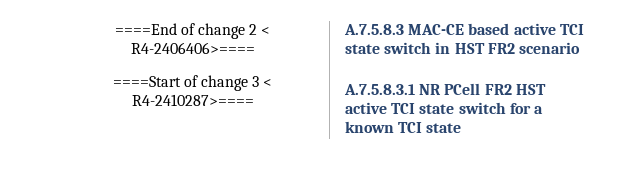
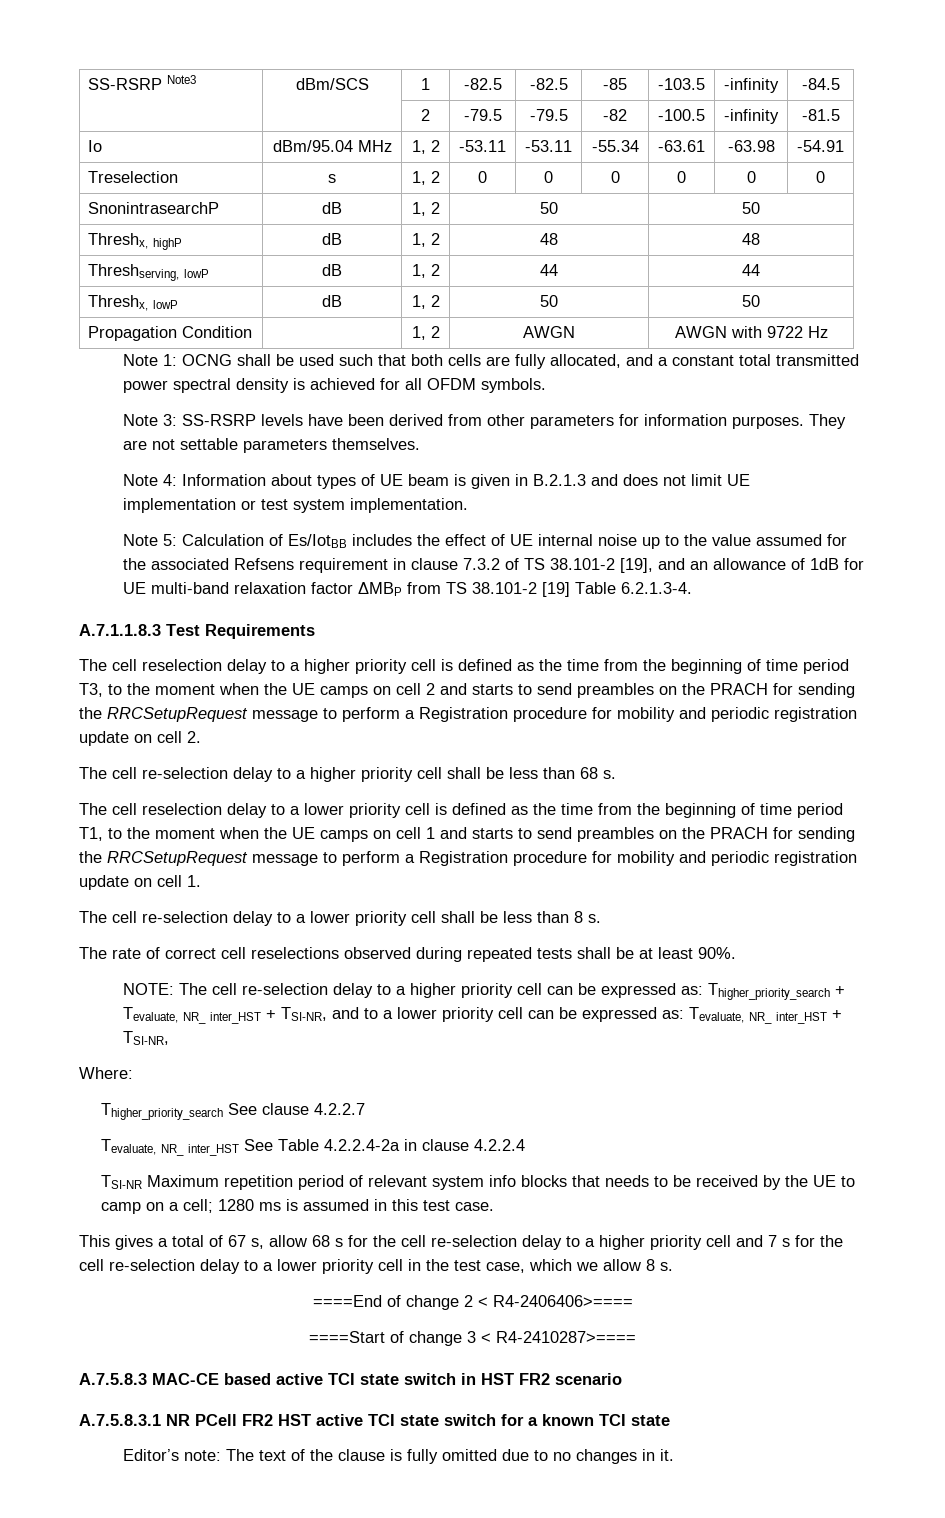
(114, 29) none -> [88,75,197,90] [295,78,369,90] [421,78,430,90] [463,78,502,90] [529,78,568,90] [603,78,627,90] [658,78,705,90] [724,78,779,93] [801,78,840,90] [421,109,430,121] [463,109,502,121] [529,109,568,121] [603,109,627,121] [658,109,705,121] [724,109,779,124] [801,109,840,121] [88,140,103,152] [272,140,392,152] [411,140,440,154] [459,140,506,152] [525,140,572,152] [591,140,639,152] [658,140,705,152] [727,140,775,152] [797,140,844,152] [88,171,179,183] [328,174,336,183] [411,171,440,185] [478,171,487,183] [544,171,553,183] [610,171,620,183] [677,171,686,183] [746,171,756,183] [816,171,825,183] [88,202,220,214] [322,202,342,214] [411,202,440,216] [540,202,558,214] [742,202,760,214] [88,233,183,250] [322,233,342,245] [411,233,440,247] [540,233,558,245] [742,233,760,245] [88,264,210,281] [322,264,342,276] [411,264,440,278] [540,264,558,276] [742,264,760,276] [88,295,179,311] [322,295,342,307] [411,295,440,309] [540,295,558,307] [742,295,760,307] [88,326,253,341] [411,326,440,340] [523,326,575,338] [674,326,828,338] [122,354,859,369] [122,378,546,393] [122,414,846,429] [122,438,420,453] [122,474,750,489] [122,498,468,513] [122,534,847,549] [122,558,864,573] [122,582,692,597] [79,624,315,639] [79,659,849,674] [79,683,855,698] [79,707,857,722] [79,731,201,746] [79,767,616,782] [79,803,843,818] [79,827,855,842] [79,851,857,866] [79,875,201,890] [79,911,601,926] [79,947,736,962] [122,983,845,1000] [122,1007,842,1024] [122,1031,169,1045] [79,1067,133,1079] [100,1103,365,1120] [100,1139,525,1156] [100,1175,855,1190] [100,1199,494,1214] [79,1235,843,1250] [79,1259,673,1274] SS-RSRP Note3 | dBm/SCS | 1 | -82.5 | -82.5 | -85 | -103.5 | -infinity | -84.5 // | | 2 | -79.5 | -79.5 | -82 | -100.5 | -infinity | -81.5 // Io | dBm/95.04 MHz | 1, 2 | -53.11 | -53.11 | -55.34 | -63.61 | -63.98 | -54.91 // Treselection | s | 1, 2 | 0 | 0 | 0 | 0 | 0 | 0 // SnonintrasearchP | dB | 1, 2 | 50 | 50 // Threshx, highP | dB | 1, 2 | 48 | 48 // Threshserving, lowP | dB | 1, 2 | 44 | 44 // Threshx, lowP | dB | 1, 2 | 50 | 50 // Propagation Condition | | 1, 2 | AWGN | AWGN with 9722 Hz // Note 1: OCNG shall be used such that both cells are fully allocated, and a constant total transmitted power spectral density is achieved for all OFDM symbols. // Note 3: SS-RSRP levels have been derived from other parameters for information purposes. They are not settable parameters themselves. // Note 4: Information about types of UE beam is given in B.2.1.3 and does not limit UE implementation or test system implementation. // Note 5: Calculation of Es/IotBB includes the effect of UE internal noise up to the value assumed for the associated Refsens requirement in clause 7.3.2 of TS 38.101-2 [19], and an allowance of 1dB for UE multi-band relaxation factor ΔMBP from TS 38.101-2 [19] Table 6.2.1.3-4. // A.7.1.1.8.3 Test Requirements // The cell reselection delay to a higher priority cell is defined as the time from the beginning of time period T3, to the moment when the UE camps on cell 2 and starts to send preambles on the PRACH for sending the RRCSetupRequest message to perform a Registration procedure for mobility and periodic registration update on cell 2. // The cell re-selection delay to a higher priority cell shall be less than 68 s. // The cell reselection delay to a lower priority cell is defined as the time from the beginning of time period T1, to the moment when the UE camps on cell 1 and starts to send preambles on the PRACH for sending the RRCSetupRequest message to perform a Registration procedure for mobility and periodic registration update on cell 1. // The cell re-selection delay to a lower priority cell shall be less than 8 s. // The rate of correct cell reselections observed during repeated tests shall be at least 90%. // NOTE: The cell re-selection delay to a higher priority cell can be expressed as: Thigher_priority_search + Tevaluate, NR_ inter_HST + TSI-NR, and to a lower priority cell can be expressed as: Tevaluate, NR_ inter_HST + TSI-NR, // Where: // Thigher_priority_search See clause 4.2.2.7 // Tevaluate, NR_ inter_HST See Table 4.2.2.4-2a in clause 4.2.2.4 // TSI-NR Maximum repetition period of relevant system info blocks that needs to be received by the UE to camp on a cell; 1280 ms is assumed in this test case. // This gives a total of 67 s, allow 68 s for the cell re-selection delay to a higher priority cell and 7 s for the cell re-selection delay to a lower priority cell in the test case, which we allow 8 s. //
(462, 128) none -> [122,1449,674,1464] // Editor’s note: The text of the clause is fully omitted due to no changes in it.

